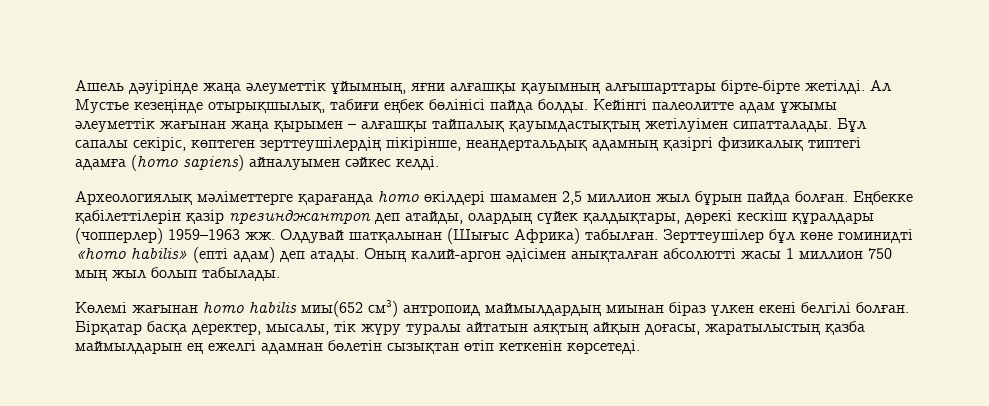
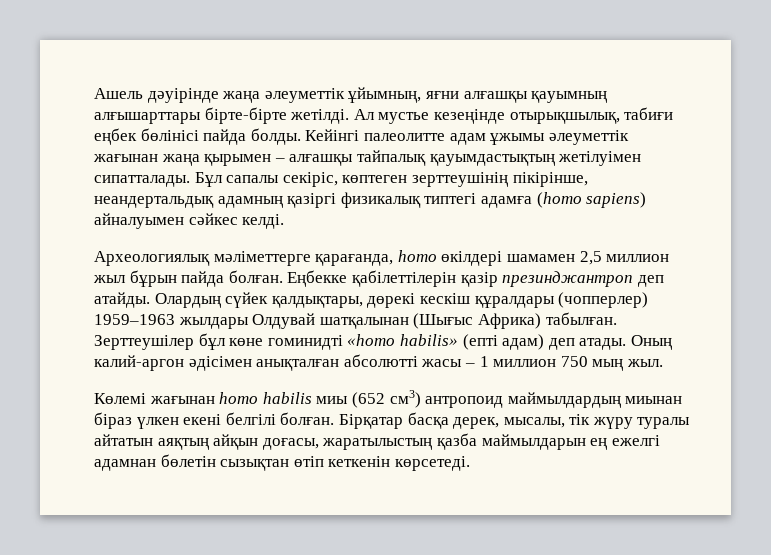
[75,99,129,113] Мустье -> [378,112,430,124] мустье
[260,137,381,151] зерттеушілердің -> [411,172,508,187] зерттеушінің
[298,193,373,205] қарағанда -> [315,254,394,266] қарағанда,
[405,211,532,224] атайды, олардың -> [94,292,221,308] атайды. Олардың
[245,232,275,240] жж. -> [178,317,249,329] жылдары
(781, 255) none -> [464,363,475,367] –
[112,267,280,281] жыл болып табылады. -> [626,359,663,367] жыл.
[301,301,363,317] миы(652 -> [316,392,385,408] миы (652
[192,323,261,335] деректер, -> [453,417,500,429] дерек,

